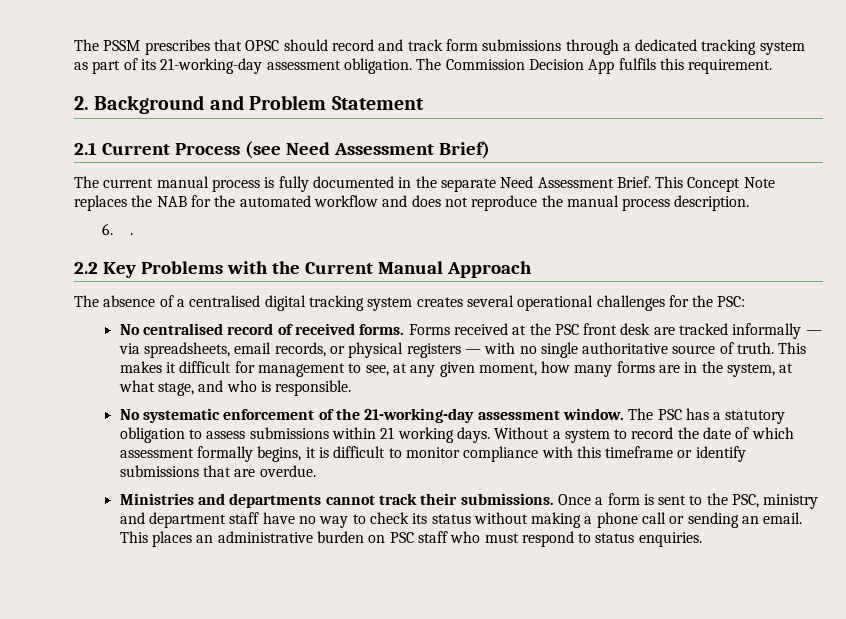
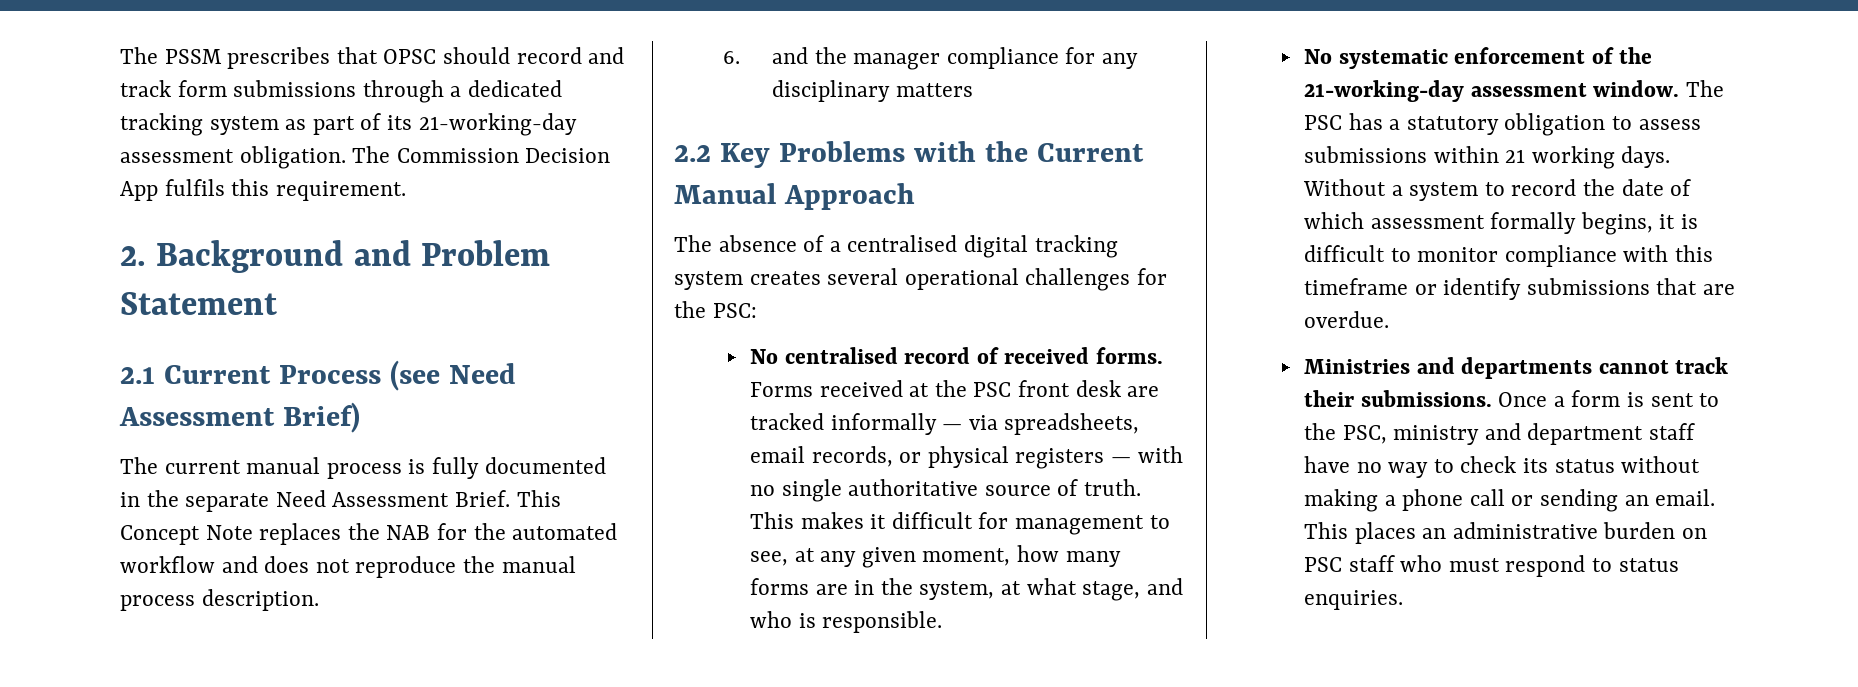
[130,233,134,235] . -> [771,47,1139,70] [771,80,973,102] and the manager compliance for any disciplinary matters

